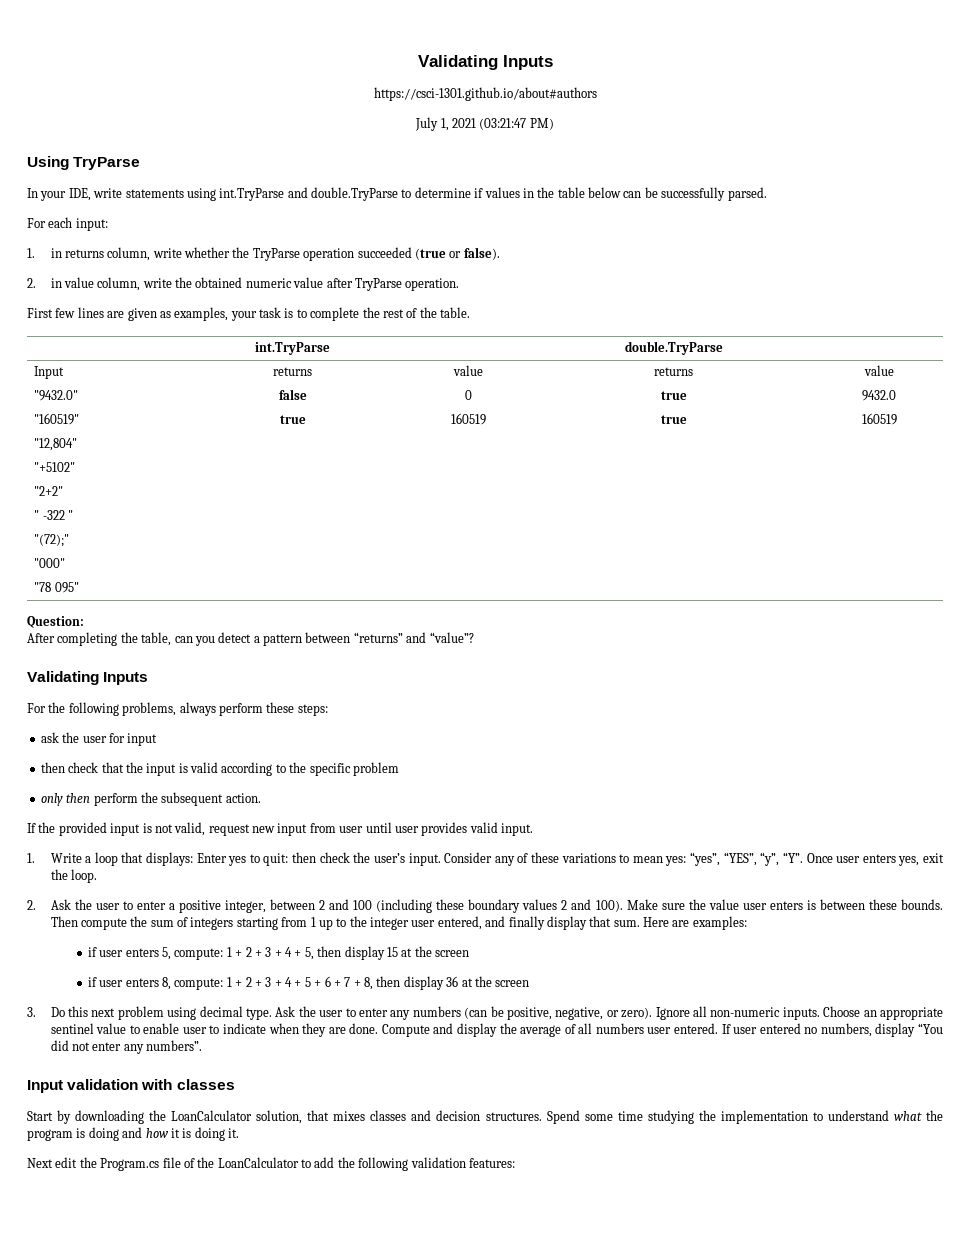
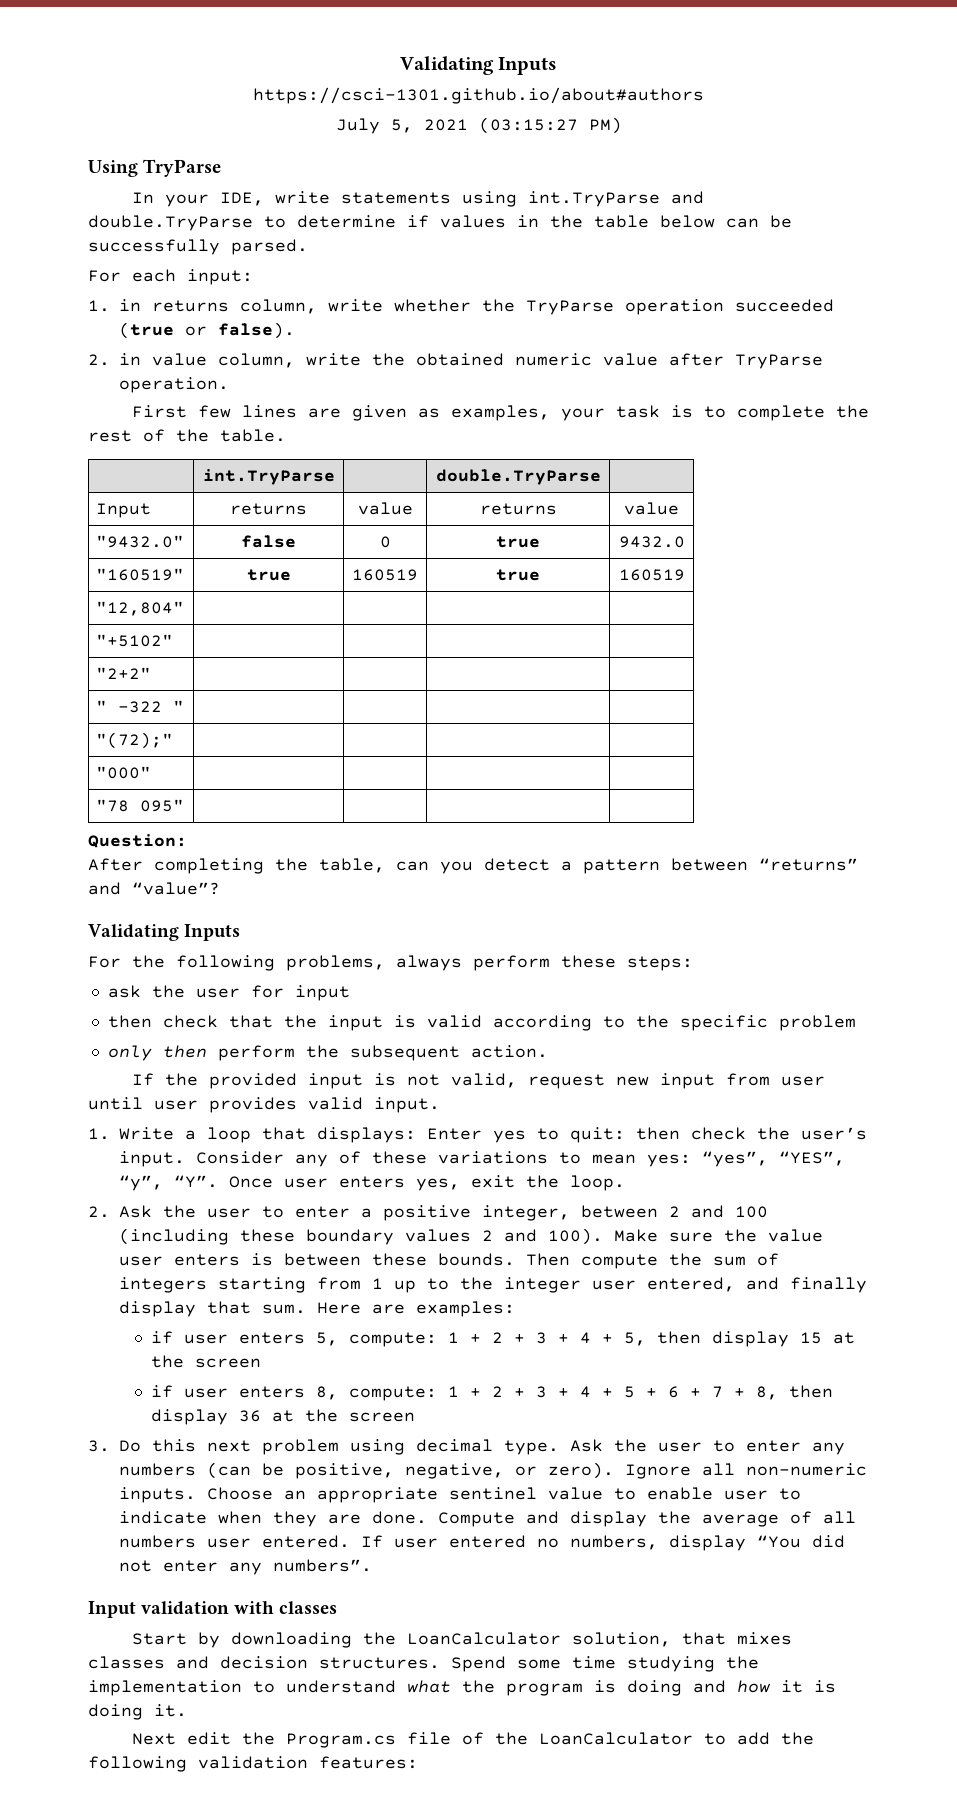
[440,118,527,131] 1, 2021 (03:21:47 -> [390,117,578,134] 5, 2021 (03:15:27

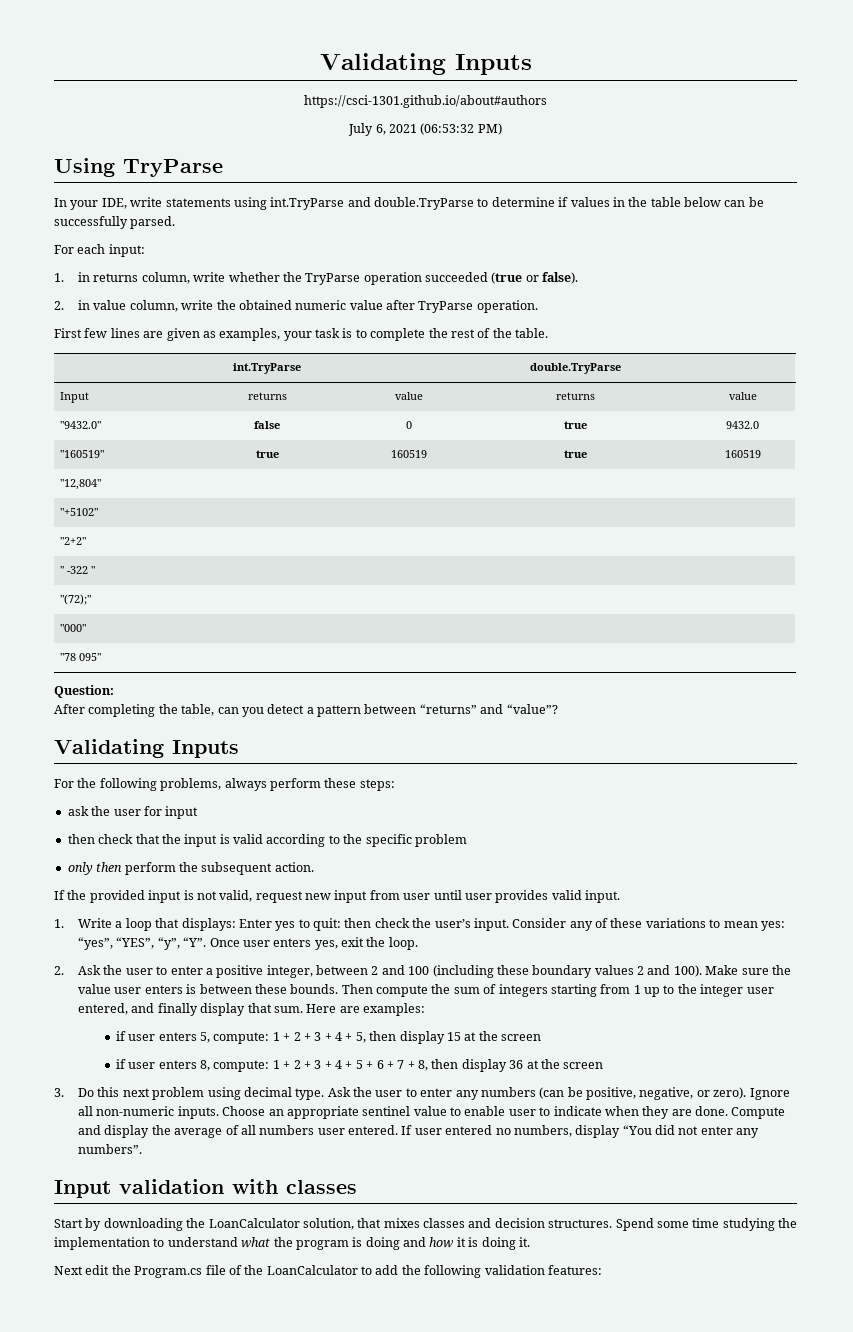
[390,117,578,134] 5, 2021 (03:15:27 -> [375,123,475,135] 6, 2021 (06:53:32

